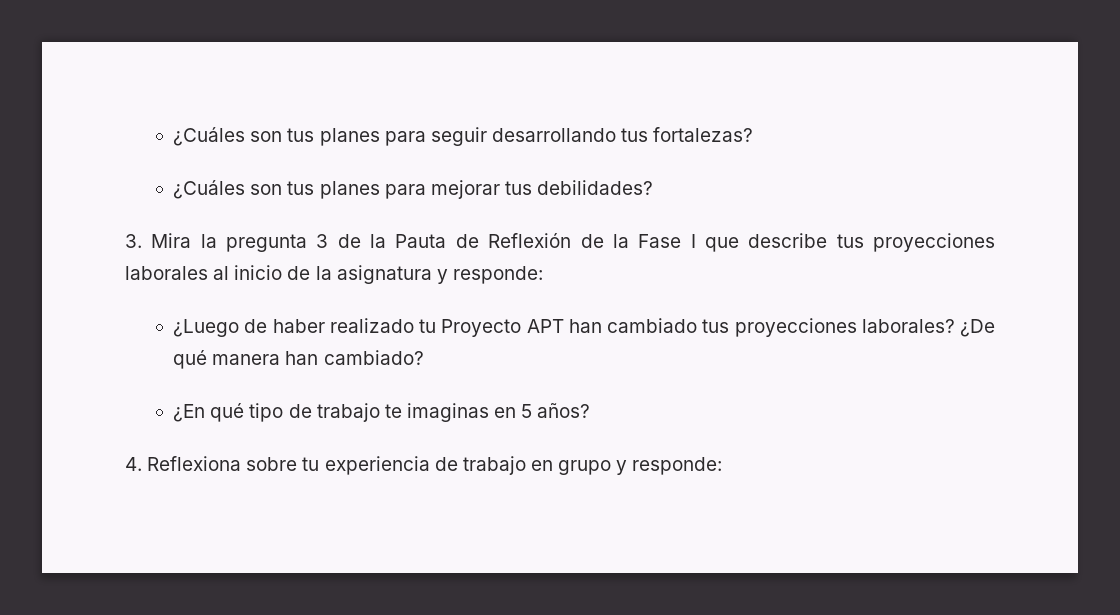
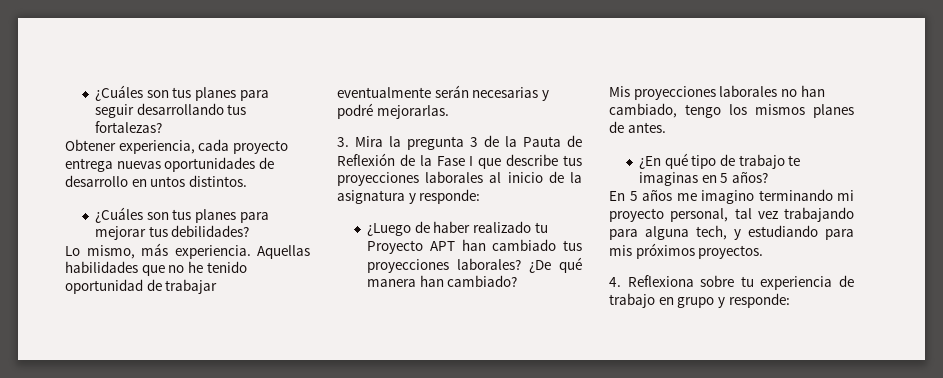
(754, 134) none -> [65,139,288,154] [65,157,274,172] [65,175,247,187] // Obtener experiencia, cada proyecto entrega nuevas oportunidades de desarrollo en untos distintos.
(654, 187) none -> [65,243,310,259] [65,261,247,276] [65,279,218,294] [337,85,549,101] [337,103,449,119] // Lo mismo, más experiencia. Aquellas habilidades que no he tenido oportunidad de trabajar eventualmente serán necesarias y podré mejorarlas.
(424, 357) none -> [609,85,825,100] [609,103,854,118] [609,121,666,133] // Mis proyecciones laborales no han cambiado, tengo los mismos planes de antes.
(591, 410) none -> [609,189,854,204] [609,207,854,222] [609,225,854,240] [609,243,764,259] // En 5 años me imagino terminando mi proyecto personal, tal vez trabajando para alguna tech, y estudiando para mis próximos proyectos.

